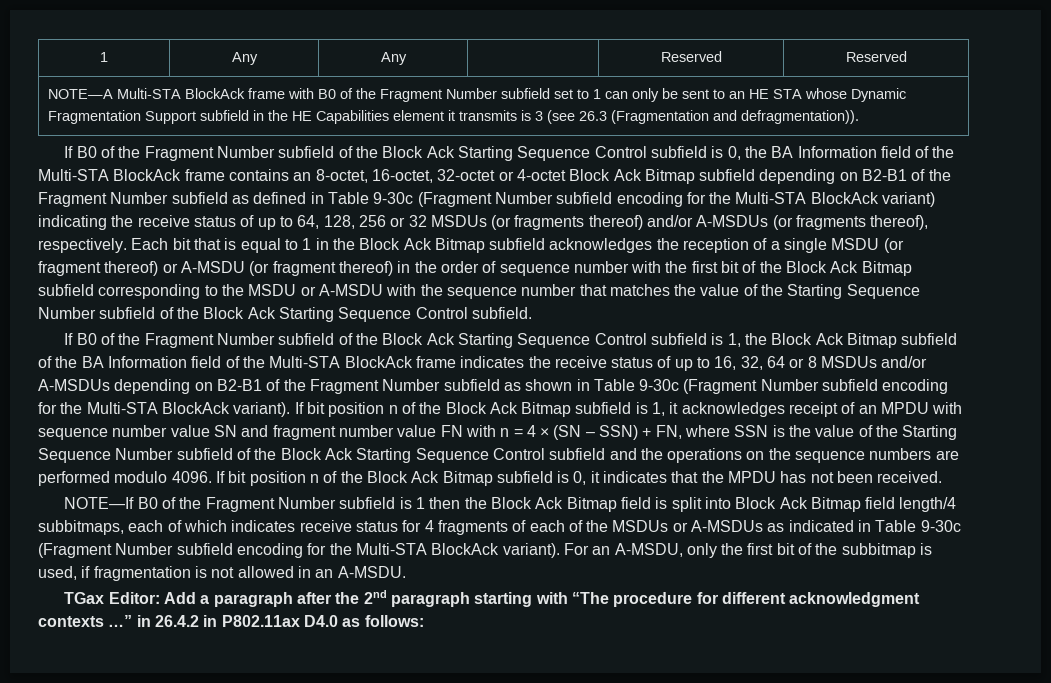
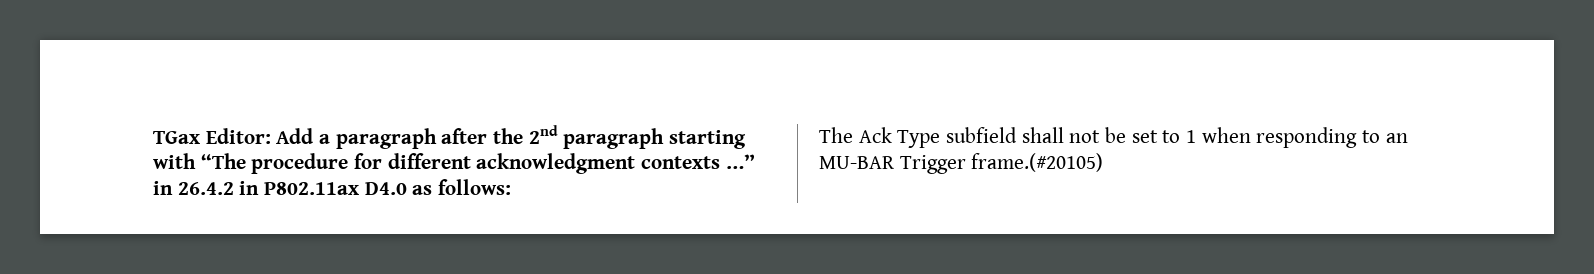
[100,52,108,62] [231,52,258,65] [380,52,407,65] [660,51,722,62] [845,51,907,62] [47,88,906,102] [47,110,859,124] [64,146,955,161] [38,169,951,184] [38,192,936,207] [38,215,929,230] [38,238,904,253] [38,261,912,276] [38,284,920,299] [38,307,532,322] [64,333,958,348] [38,356,928,371] [38,379,949,394] [38,402,963,417] [38,425,958,440] [38,448,959,463] [38,471,943,486] [64,497,957,512] [38,520,961,535] [38,543,933,558] [38,566,406,581] 1 | Any | Any | | Reserved | Reserved // NOTE—A Multi-STA BlockAck frame with B0 of the Fragment Number subfield set to 1 can only be sent to an HE STA whose Dynamic Fragmentation Support subfield in the HE Capabilities element it transmits is 3 (see 26.3 (Fragmentation and defragmentation)). // If B0 of the Fragment Number subfield of the Block Ack Starting Sequence Control subfield is 0, the BA Information field of the Multi-STA BlockAck frame contains an 8-octet, 16-octet, 32-octet or 4-octet Block Ack Bitmap subfield depending on B2-B1 of the Fragment Number subfield as defined in Table 9-30c (Fragment Number subfield encoding for the Multi-STA BlockAck variant) indicating the receive status of up to 64, 128, 256 or 32 MSDUs (or fragments thereof) and/or A-MSDUs (or fragments thereof), respectively. Each bit that is equal to 1 in the Block Ack Bitmap subfield acknowledges the reception of a single MSDU (or fragment thereof) or A-MSDU (or fragment thereof) in the order of sequence number with the first bit of the Block Ack Bitmap subfield corresponding to the MSDU or A-MSDU with the sequence number that matches the value of the Starting Sequence Number subfield of the Block Ack Starting Sequence Control subfield. // If B0 of the Fragment Number subfield of the Block Ack Starting Sequence Control subfield is 1, the Block Ack Bitmap subfield of the BA Information field of the Multi-STA BlockAck frame indicates the receive status of up to 16, 32, 64 or 8 MSDUs and/or A-MSDUs depending on B2-B1 of the Fragment Number subfield as shown in Table 9-30c (Fragment Number subfield encoding for the Multi-STA BlockAck variant). If bit position n of the Block Ack Bitmap subfield is 1, it acknowledges receipt of an MPDU with sequence number value SN and fragment number value FN with n = 4 × (SN – SSN) + FN, where SSN is the value of the Starting Sequence Number subfield of the Block Ack Starting Sequence Control subfield and the operations on the sequence numbers are performed modulo 4096. If bit position n of the Block Ack Bitmap subfield is 0, it indicates that the MPDU has not been received. // NOTE—If B0 of the Fragment Number subfield is 1 then the Block Ack Bitmap field is split into Block Ack Bitmap field length/4 subbitmaps, each of which indicates receive status for 4 fragments of each of the MSDUs or A-MSDUs as indicated in Table 9-30c (Fragment Number subfield encoding for the Multi-STA BlockAck variant). For an A-MSDU, only the first bit of the subbitmap is used, if fragmentation is not allowed in an A-MSDU. // -> (153, 137) none
(424, 621) none -> [819,127,1408,148] [819,153,1104,174] // The Ack Type subfield shall not be set to 1 when responding to an MU-BAR Trigger frame.(#20105)

